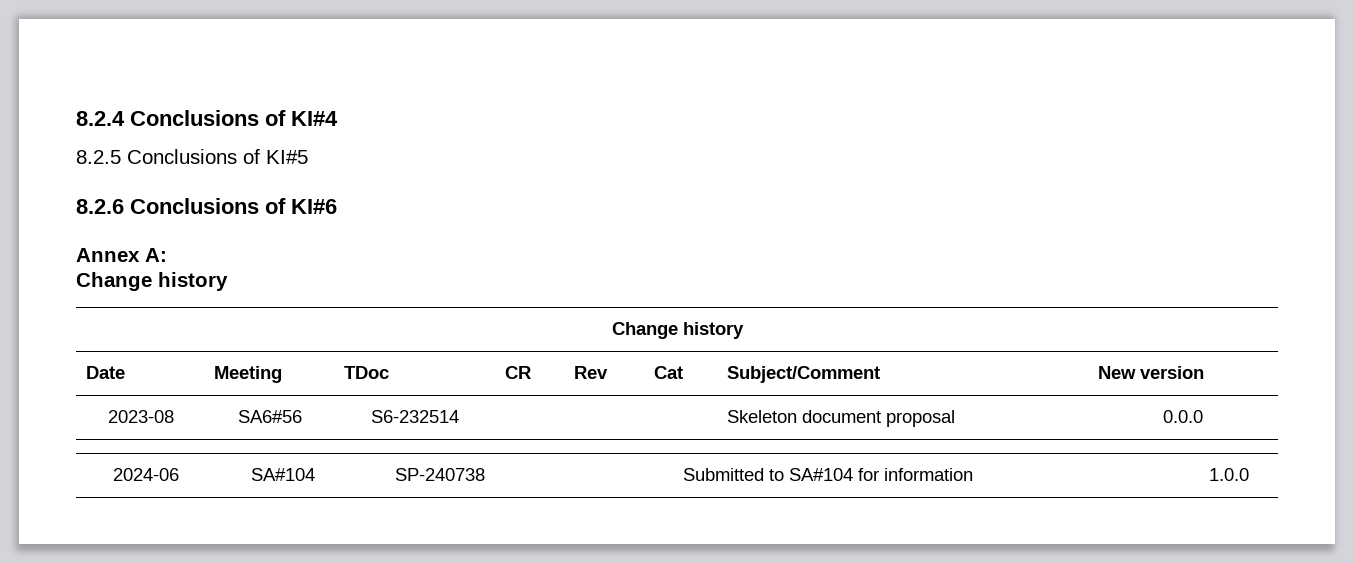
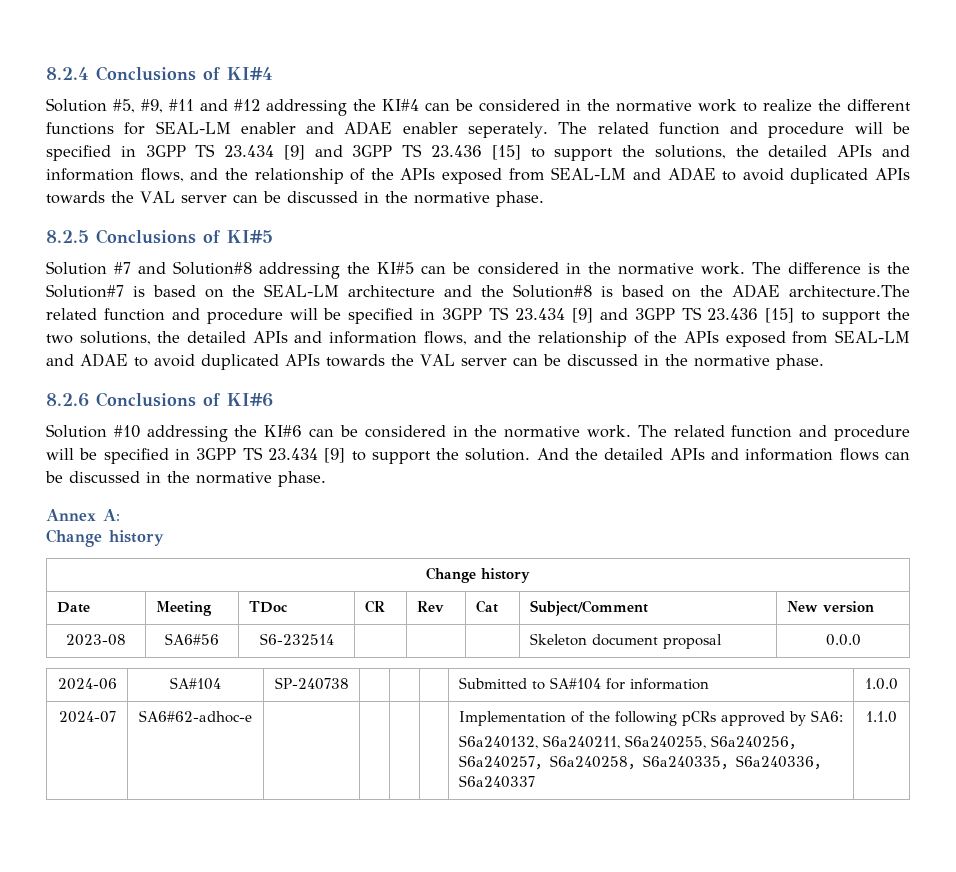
[76,149,308,164] [76,198,337,214] 8.2.5 Conclusions of KI#5 // 8.2.6 Conclusions of KI#6 -> [46,98,911,116] [46,121,911,138] [46,144,911,161] [46,167,910,184] [46,191,544,207] [46,229,273,244] [46,261,910,279] [46,284,911,298] [46,307,911,324] [46,330,910,347] [46,353,824,370] [46,392,273,407] [46,424,910,442] [46,447,910,464] [45,471,326,487] Solution #5, #9, #11 and #12 addressing the KI#4 can be considered in the normative work to realize the different functions for SEAL-LM enabler and ADAE enabler seperately. The related function and procedure will be specified in 3GPP TS 23.434 [9] and 3GPP TS 23.436 [15] to support the solutions, the detailed APIs and information flows, and the relationship of the APIs exposed from SEAL-LM and ADAE to avoid duplicated APIs towards the VAL server can be discussed in the normative phase. // 8.2.5 Conclusions of KI#5 // Solution #7 and Solution#8 addressing the KI#5 can be considered in the normative work. The difference is the Solution#7 is based on the SEAL-LM architecture and the Solution#8 is based on the ADAE architecture.The related function and procedure will be specified in 3GPP TS 23.434 [9] and 3GPP TS 23.436 [15] to support the two solutions, the detailed APIs and information flows, and the relationship of the APIs exposed from SEAL-LM and ADAE to avoid duplicated APIs towards the VAL server can be discussed in the normative phase. // 8.2.6 Conclusions of KI#6 // Solution #10 addressing the KI#6 can be considered in the normative work. The related function and procedure will be specified in 3GPP TS 23.434 [9] to support the solution. And the detailed APIs and information flows can be discussed in the normative phase.
(1249, 474) none -> [58,711,116,723] [139,710,252,723] [458,710,843,726] [458,735,804,750] [458,755,829,770] [458,775,535,788] [866,711,897,723] // 2024-07 | SA6#62-adhoc-e | | | | | Implementation of the following pCRs approved by SA6: // S6a240132, S6a240211, S6a240255, S6a240256，S6a240257，S6a240258，S6a240335，S6a240336，S6a240337 | 1.1.0

